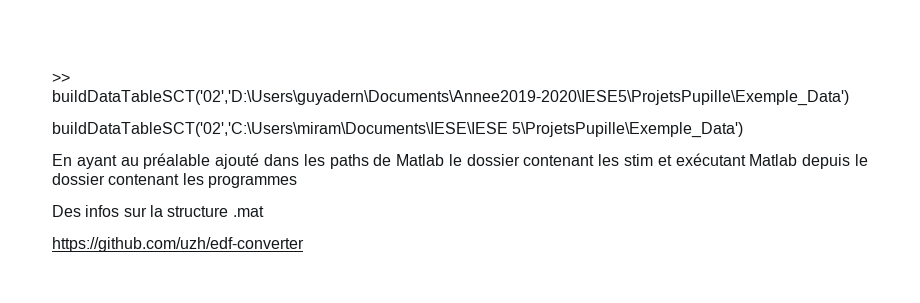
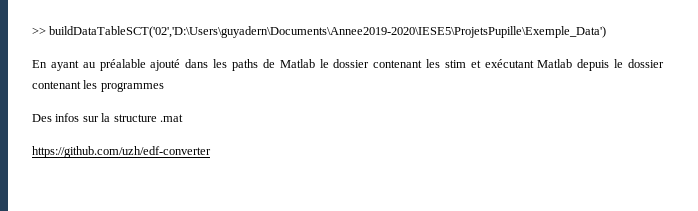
[52,122,744,138] // buildDataTableSCT('02','C:\Users\miram\Documents\IESE\IESE 5\ProjetsPupille\Exemple_Data') -> (607, 32) none

